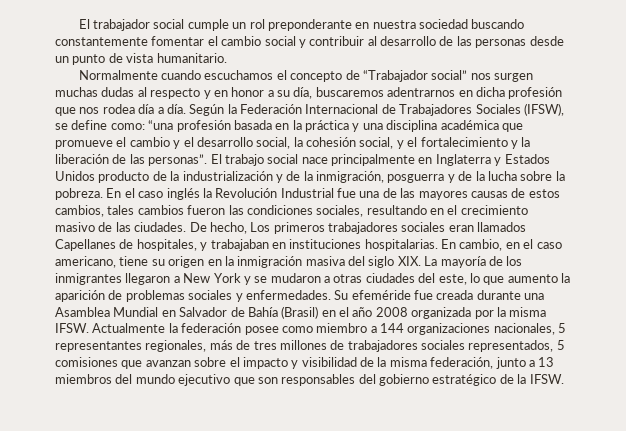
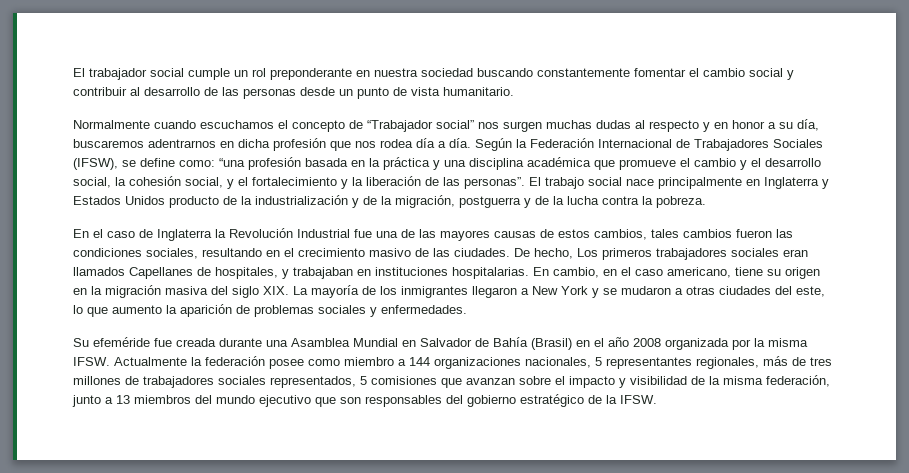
[316,171,445,183] inmigración, posguerra -> [395,195,521,208] migración, postguerra
[520,171,553,181] sobre -> [602,196,639,205] contra
(103, 194) none -> (706, 202) //
[166,188,200,200] inglés -> [139,229,212,241] de Inglaterra
[237,256,303,268] inmigración -> [105,285,161,298] migración
(331, 295) none -> (467, 309) //

